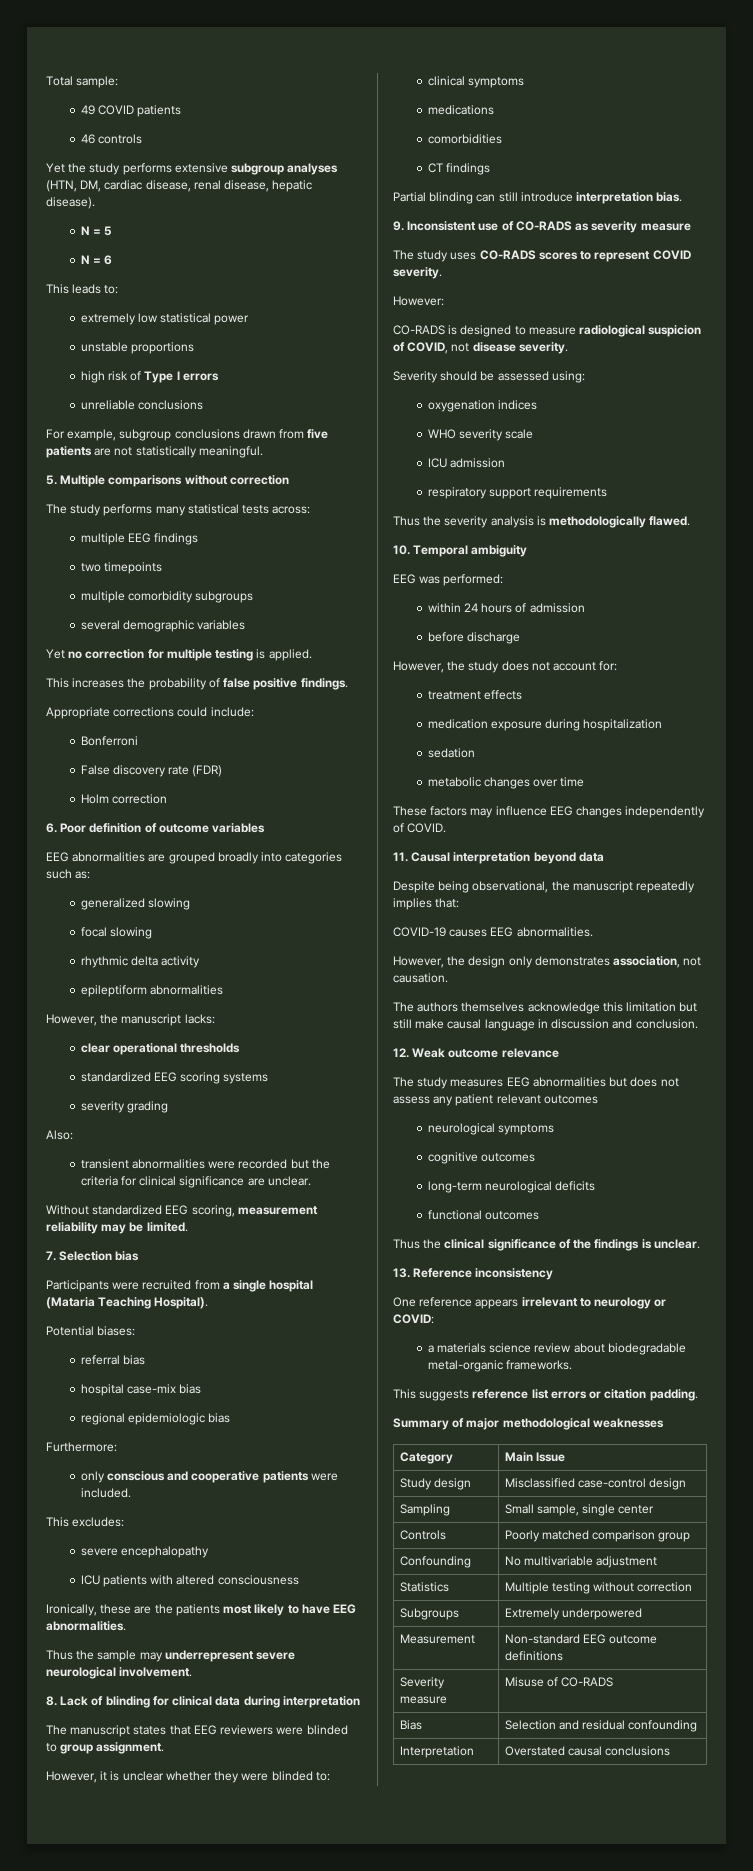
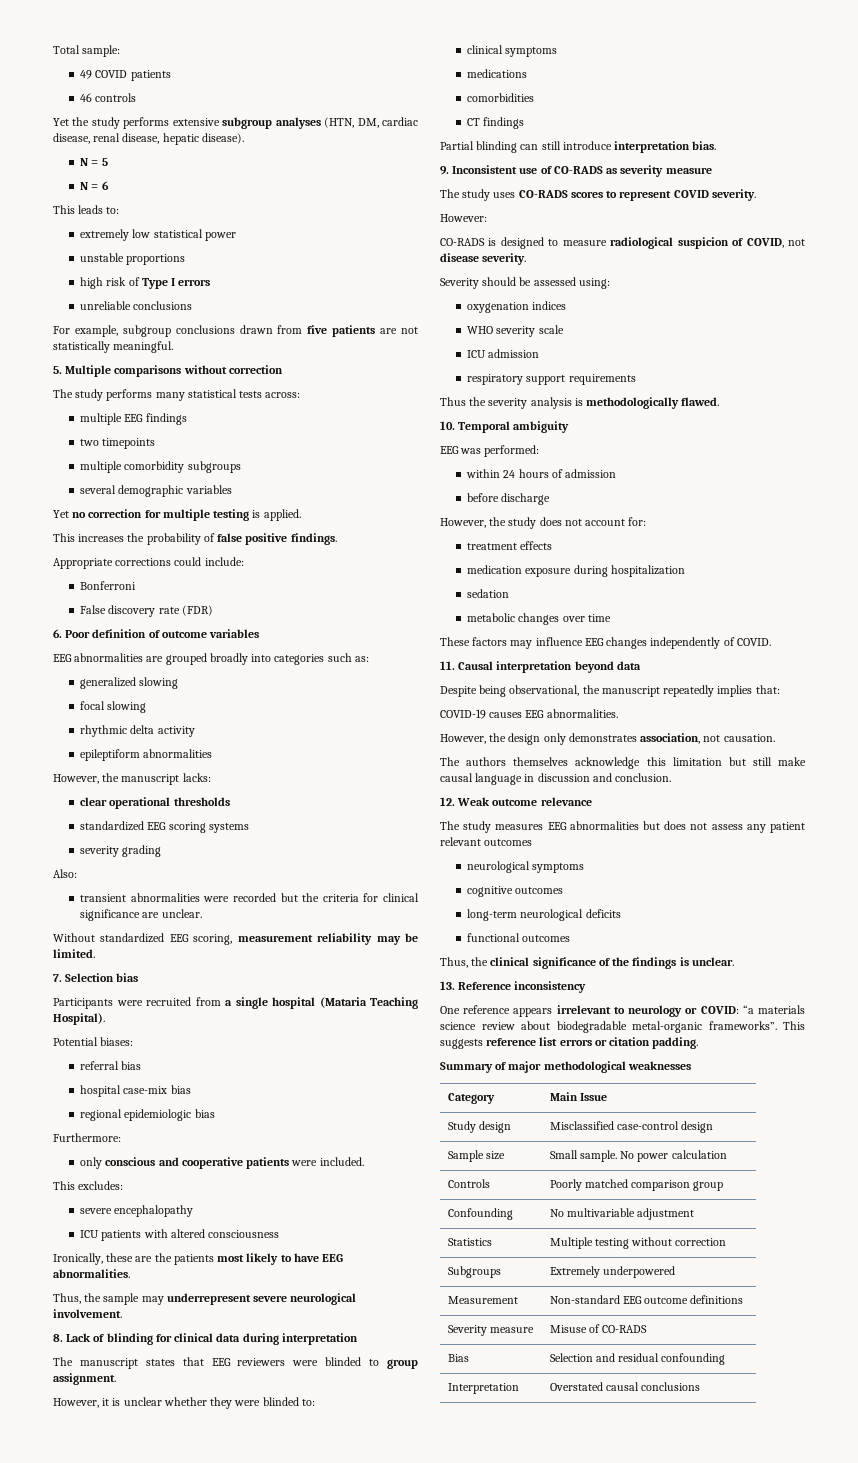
[80,794,167,804] // Holm correction -> (213, 610) none
[46,1650,73,1660] Thus -> [53,1293,81,1304] Thus,
[393,1239,420,1249] Thus -> [440,957,468,968] Thus,
[427,1345,434,1353] // a -> [742,1005,754,1014] “a
[505,1360,572,1370] frameworks. // -> [708,1021,777,1030] frameworks”.
[399,1504,450,1516] Sampling -> [447,1150,505,1162] Sample size
[536,1504,655,1516] sample, single center -> [579,1150,727,1162] sample. No power calculation

